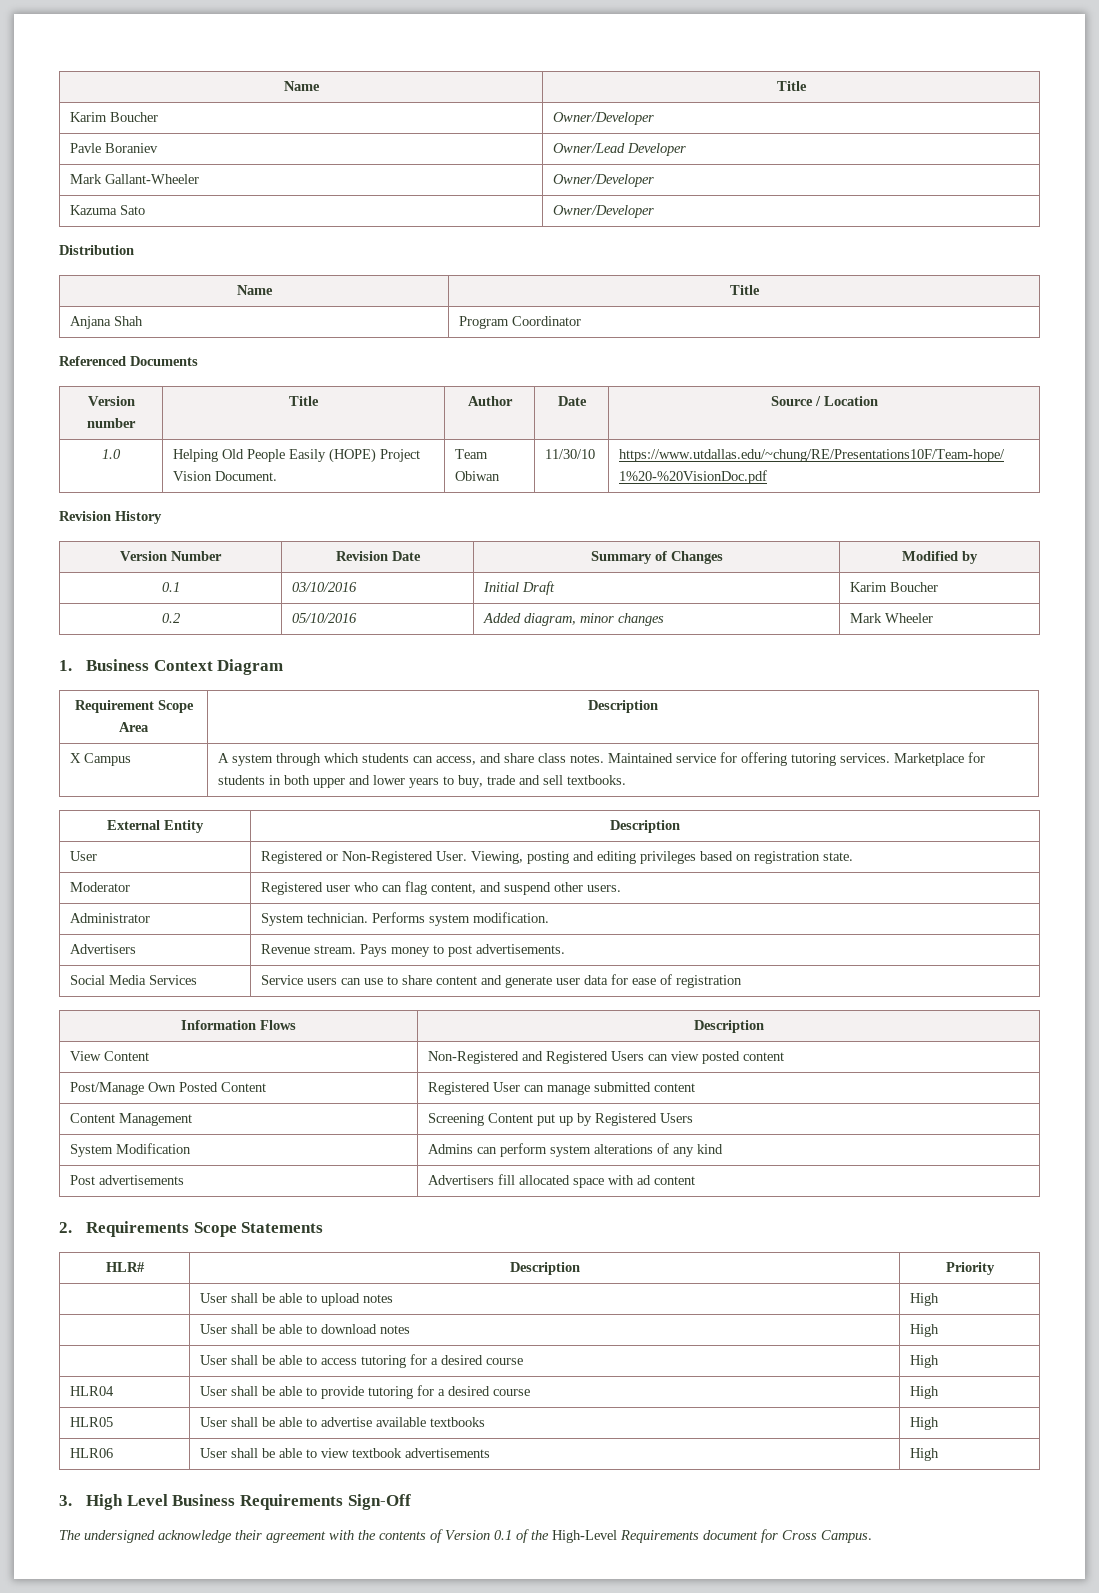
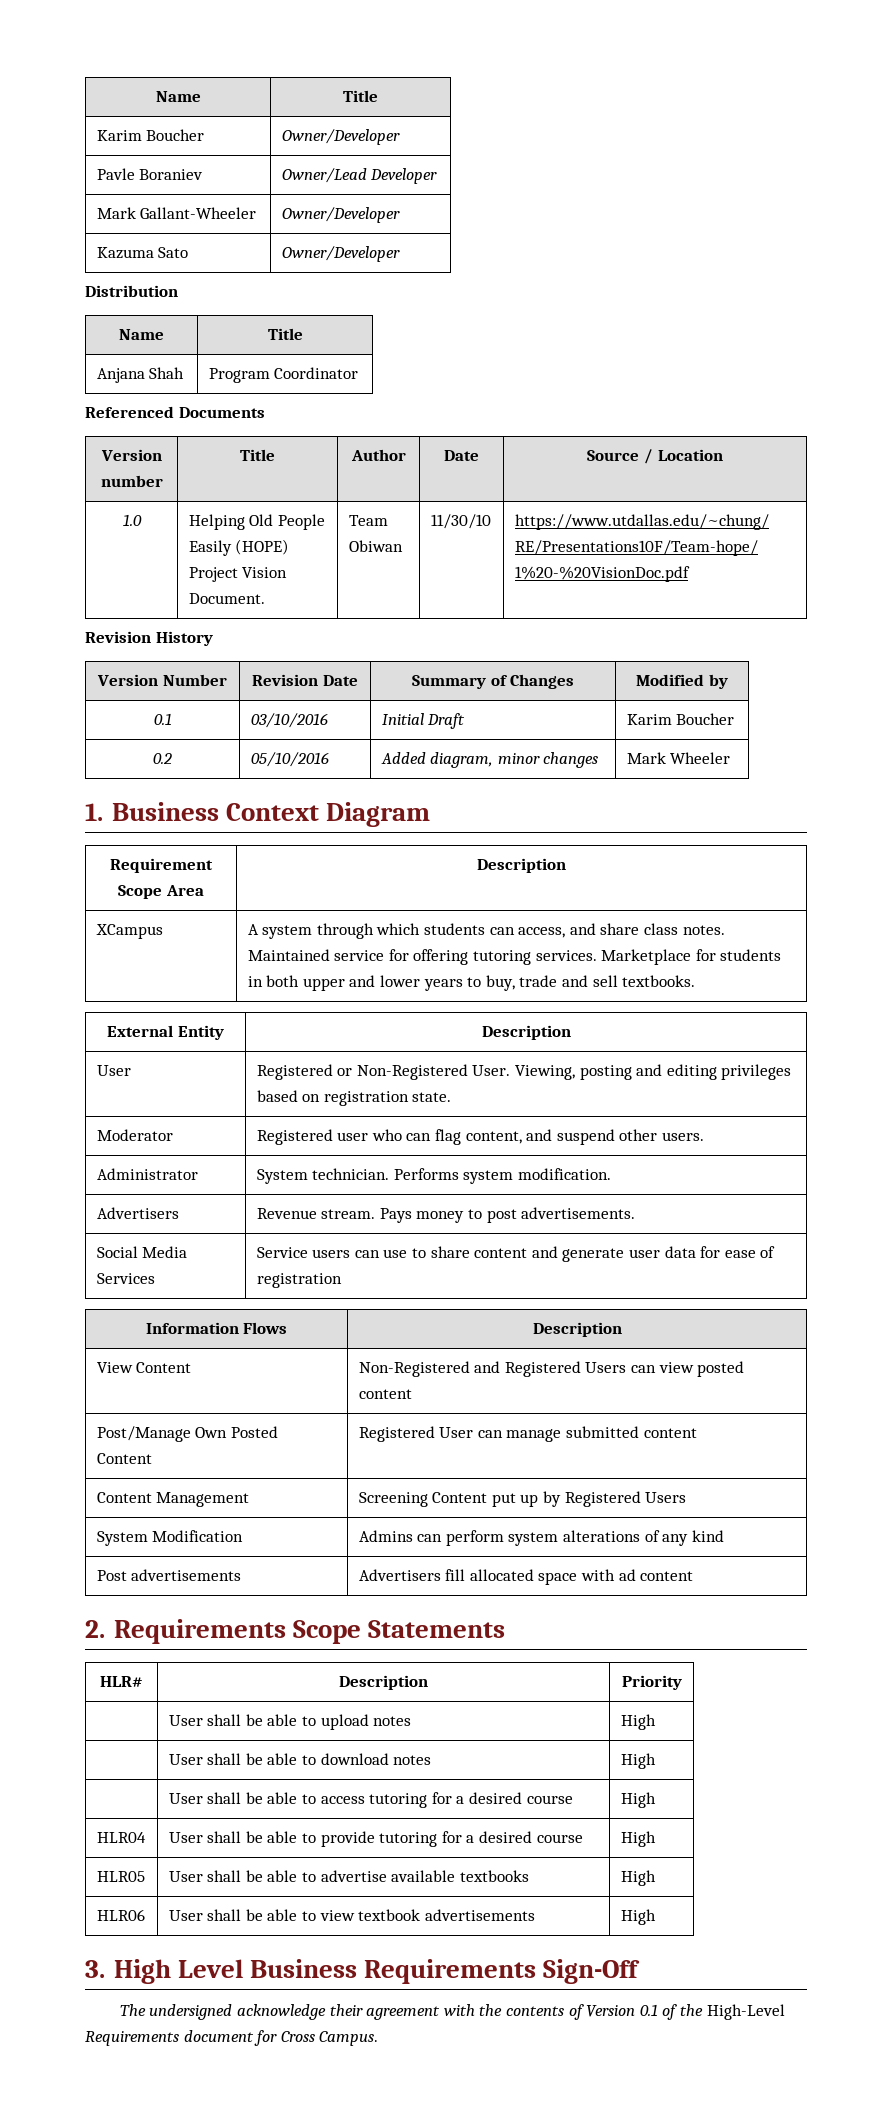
[70,753,132,766] X Campus -> [95,924,163,939] XCampus

